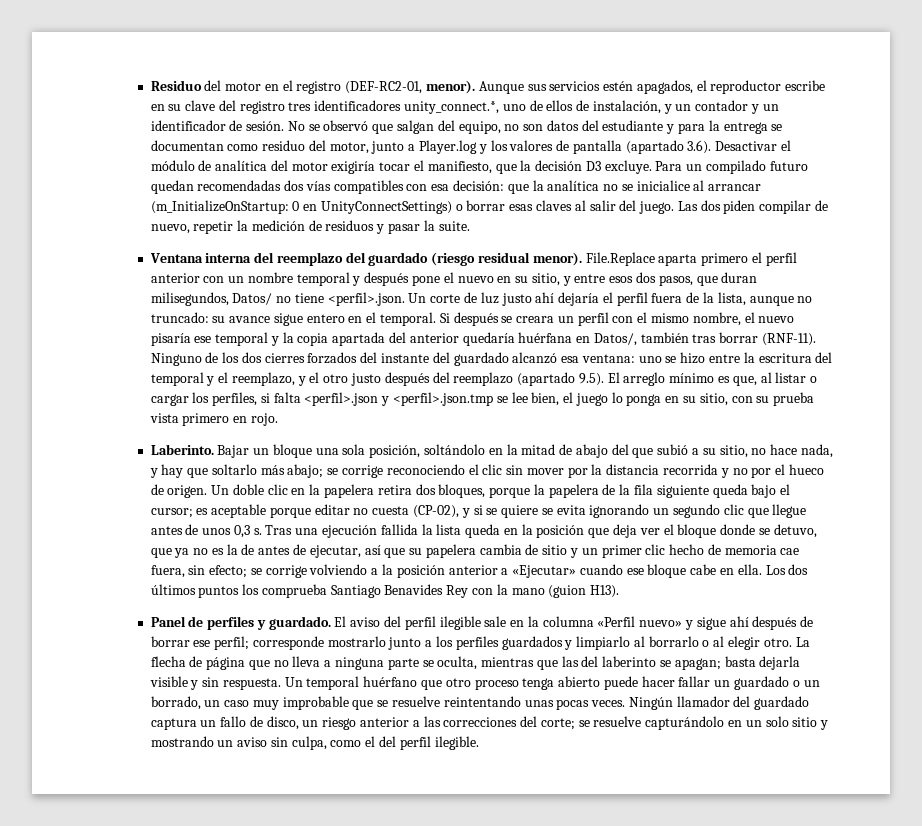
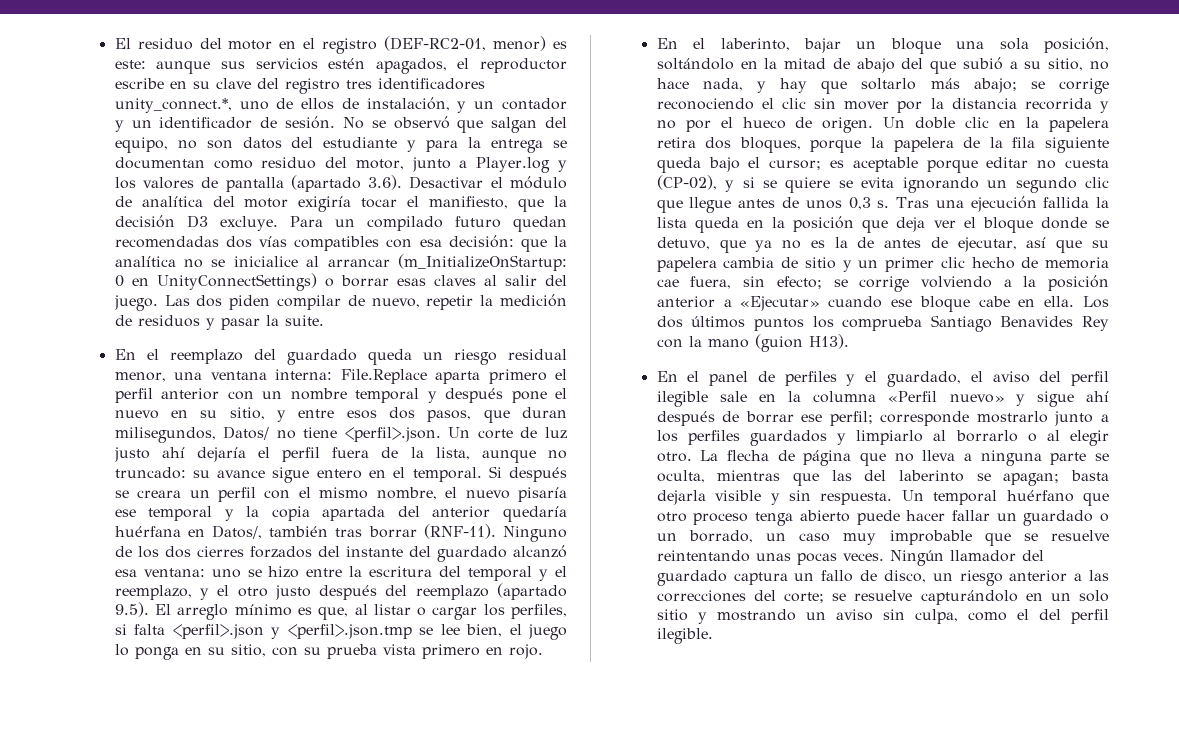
[150,80,202,91] Residuo -> [114,38,193,50] El residuo
[426,80,524,94] menor). Aunque -> [493,36,567,51] [114,60,211,74] menor) es este: aunque
[149,252,582,266] Ventana interna del reemplazo del guardado (riesgo residual menor). -> [114,349,567,365] [114,369,333,382] En el reemplazo del guardado queda un riesgo residual menor, una ventana interna:
[150,444,250,458] Laberinto. Bajar -> [656,38,841,53] En el laberinto, bajar
[150,616,347,630] Panel de perfiles y guardado. El -> [656,371,983,387] En el panel de perfiles y el guardado, el

